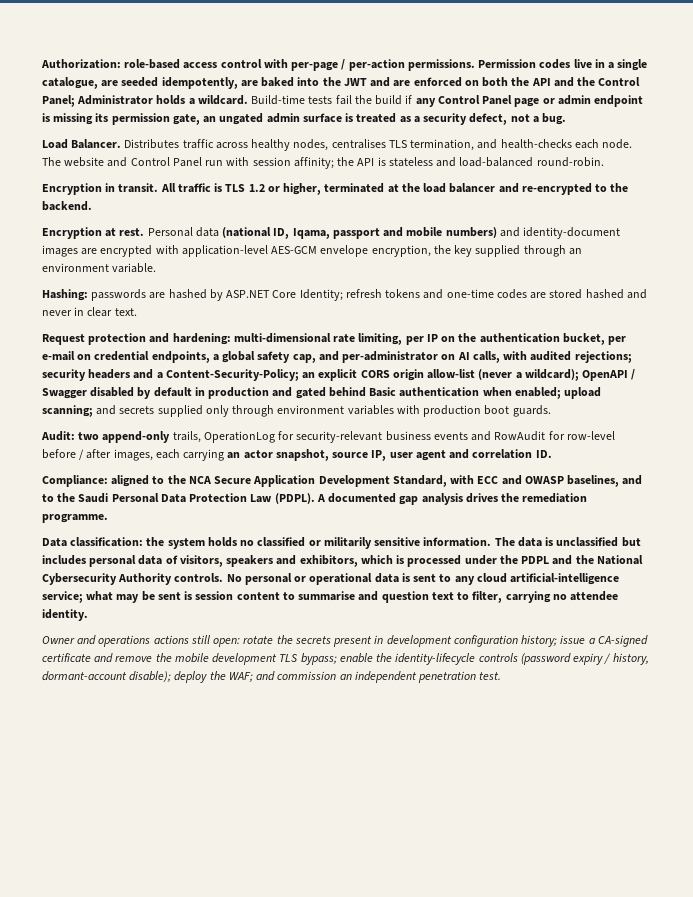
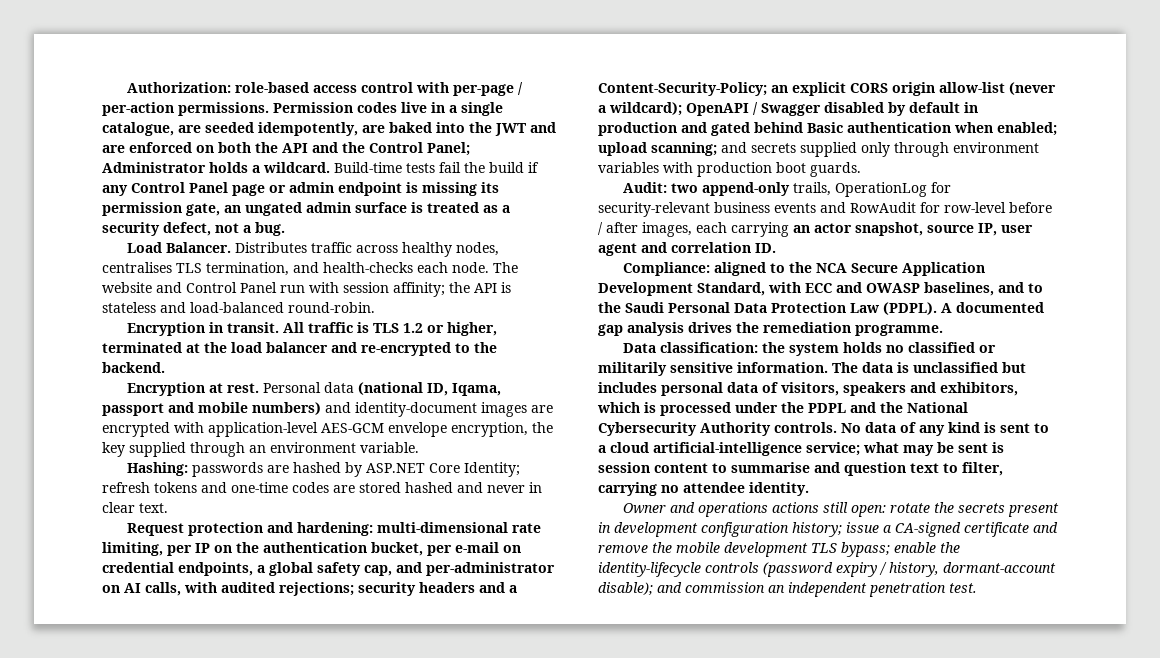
[244,573,399,585] personal or operational data -> [865,422,980,436] data of any kind
[454,576,475,585] any -> [598,445,606,453] a
[174,671,253,683] deploy the WAF; -> (653, 589) none

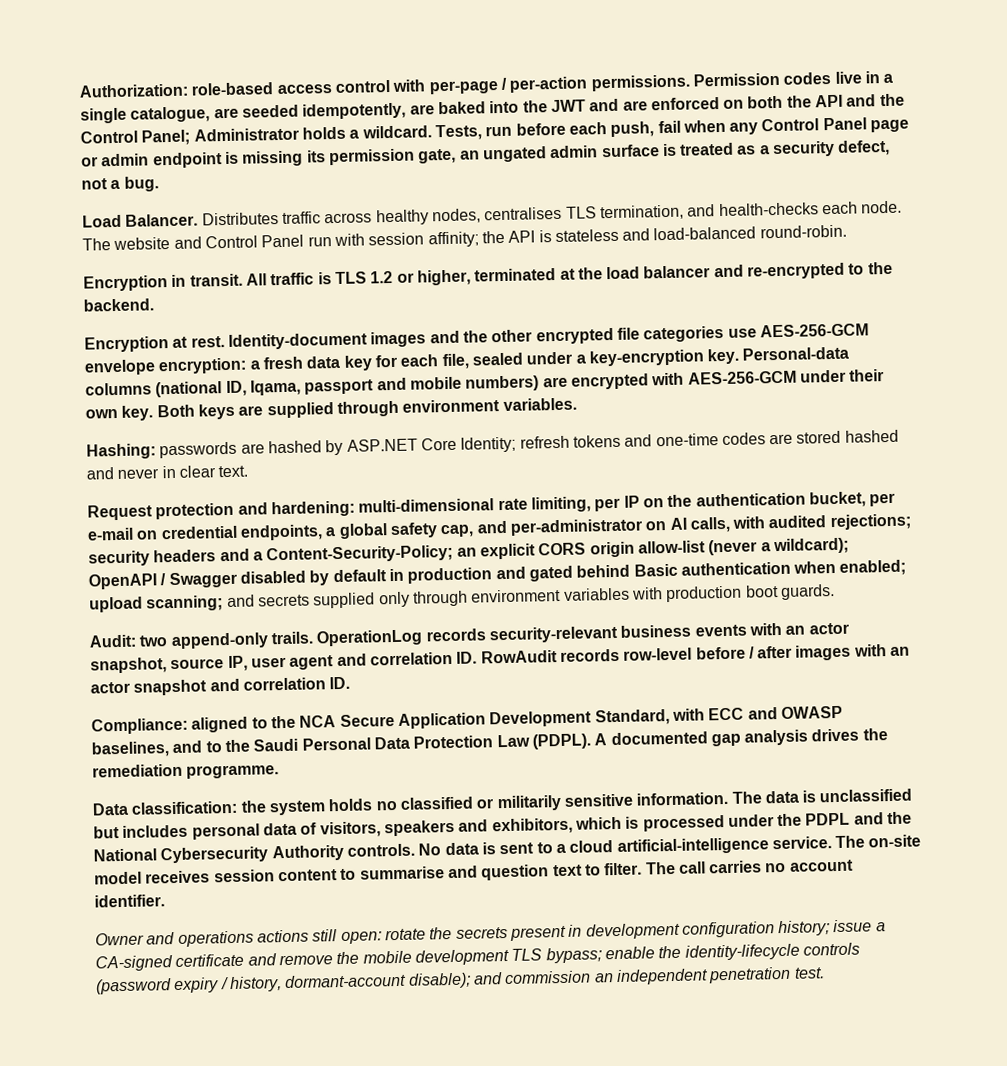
[334,162,539,173] Build-time tests fail the build if -> [434,119,726,141] Tests, run before each push, fail when
[262,382,354,393] Personal data -> [227,323,869,350] [84,346,850,376] [85,382,152,396] Identity-document images and the other encrypted file categories use AES-256-GCM envelope encryption: a fresh data key for each file, sealed under a key-encryption key. Personal-data columns
[325,402,553,417] [102,422,553,437] [102,442,419,457] and identity-document images are encrypted with application-level AES-GCM envelope encryption, the key supplied through an environment variable. -> [542,369,885,390] [85,397,577,421] are encrypted with AES-256-GCM under their own key. Both keys are supplied through environment variables.
[792,182,951,197] [598,202,1052,217] [598,222,789,237] trails, OperationLog for security-relevant business events and RowAudit for row-level before / after images, each carrying -> [270,622,782,647] trails. OperationLog records security-relevant business events with
(776, 248) none -> [480,644,911,664] [90,676,351,696] RowAudit records row-level before / after images with an actor snapshot and correlation ID.
[900,422,980,436] of any kind -> (479, 849) none
[806,442,1004,456] service; what may be sent is -> [771,834,922,850] [94,870,211,885] service. The on-site model receives
[962,462,1003,476] [598,482,809,496] filter, carrying no attendee identity. -> [604,859,854,876] [94,894,165,908] filter. The call carries no account identifier.

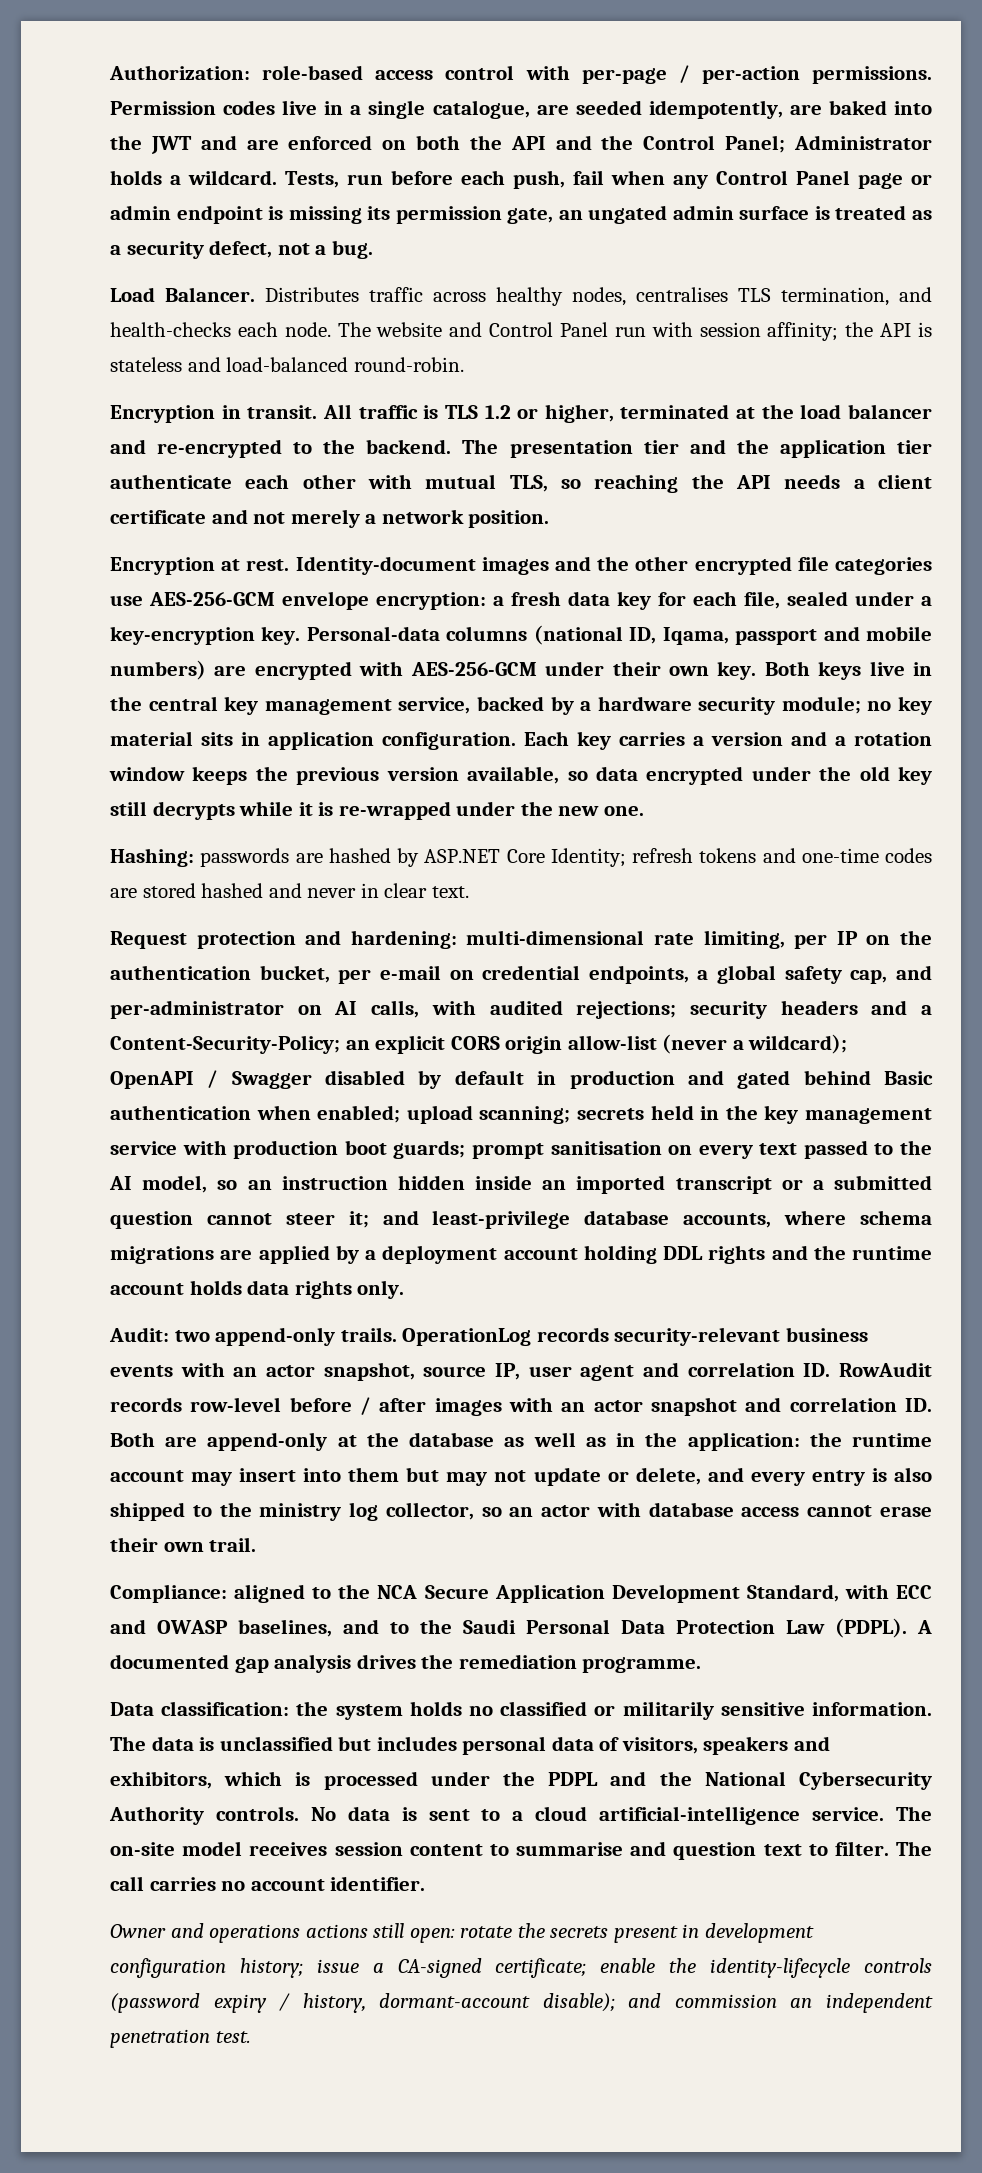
(154, 305) none -> [462,439,933,458] [110,474,933,493] [110,509,550,528] The presentation tier and the application tier authenticate each other with mutual TLS, so reaching the API needs a client certificate and not merely a network position.
[238,397,577,419] are supplied through environment variables. -> [869,661,932,676] [110,696,932,715] [110,731,932,750] [109,766,932,785] [110,801,644,820] live in the central key management service, backed by a hardware security module; no key material sits in application configuration. Each key carries a version and a rotation window keeps the previous version available, so data encrypted under the old key still decrypts while it is re-wrapped under the new one.
[226,584,835,609] and secrets supplied only through environment variables with production boot guards. -> [577,1105,933,1124] [110,1140,933,1159] [109,1175,932,1194] [110,1210,933,1229] [110,1245,932,1264] [110,1280,405,1299] secrets held in the key management service with production boot guards; prompt sanitisation on every text passed to the AI model, so an instruction hidden inside an imported transcript or a submitted question cannot steer it; and least-privilege database accounts, where schema migrations are applied by a deployment account holding DDL rights and the runtime account holds data rights only.
(351, 683) none -> [110,1432,933,1451] [110,1467,933,1486] [110,1502,933,1521] [110,1537,257,1552] Both are append-only at the database as well as in the application: the runtime account may insert into them but may not update or delete, and every entry is also shipped to the ministry log collector, so an actor with database access cannot erase their own trail.
[175,947,602,968] certificate and remove the mobile development TLS bypass; -> [495,1958,587,1978] certificate;

